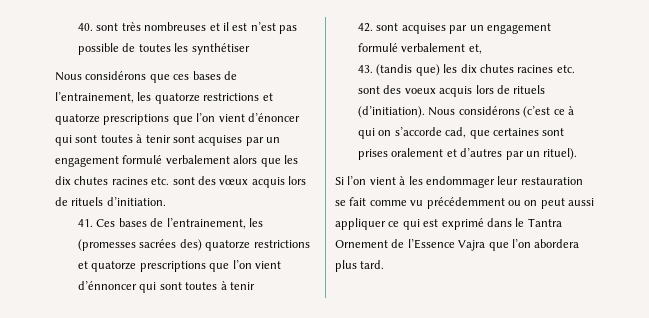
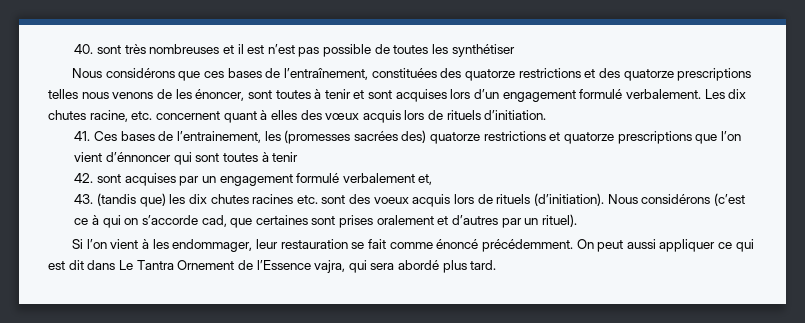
[55,92,273,104] [55,113,300,125] [55,134,280,146] [55,155,298,167] [55,176,195,185] l’entrainement, les quatorze restrictions et quatorze prescriptions que l’on vient d’énoncer qui sont toutes à tenir sont acquises par un engagement formulé verbalement alors que les dix chutes racines etc. sont -> [283,68,752,81] [48,89,747,102] [48,110,297,123] l’entraînement, constituées des quatorze restrictions et des quatorze prescriptions telles nous venons de les énoncer, sont toutes à tenir et sont acquises lors d’un engagement formulé verbalement. Les dix chutes racine, etc. concernent quant à elles
[425,176,495,188] endommager -> [172,239,253,252] endommager,
[410,197,538,209] vu précédemment ou on -> [436,239,594,252] énoncé précédemment. On
[441,218,525,230] exprimé dans le -> [68,260,133,270] dit dans Le
[458,239,580,251] Vajra que l’on abordera -> [314,260,440,273] vajra, qui sera abordé

